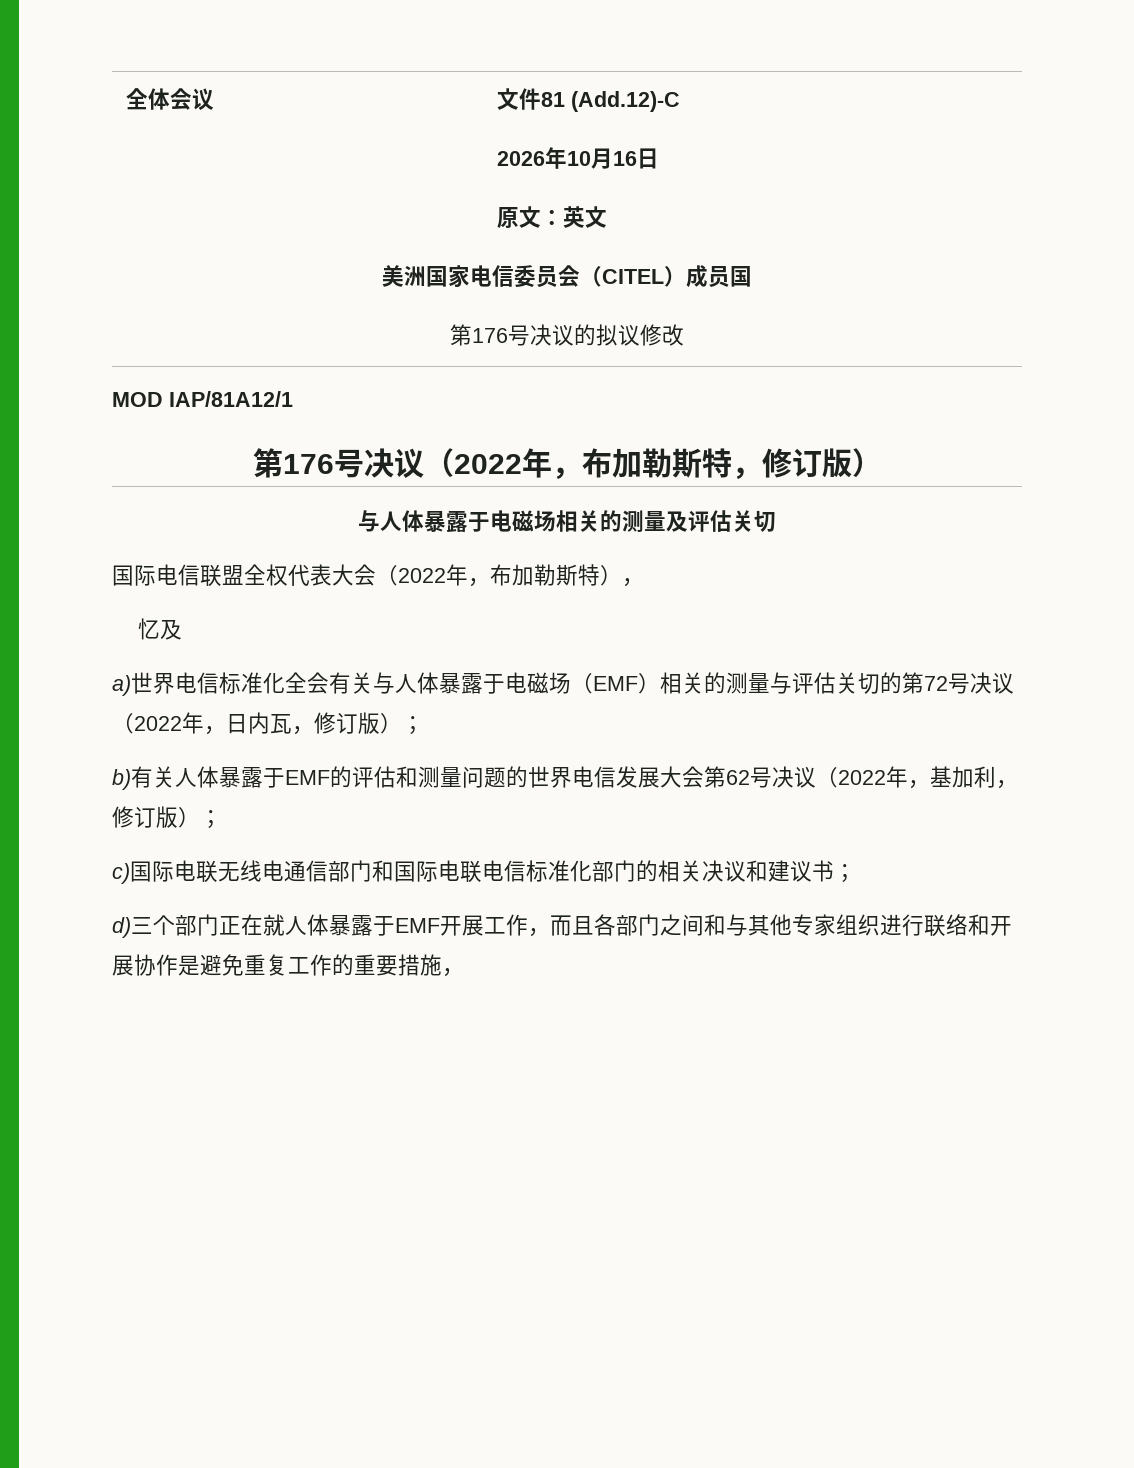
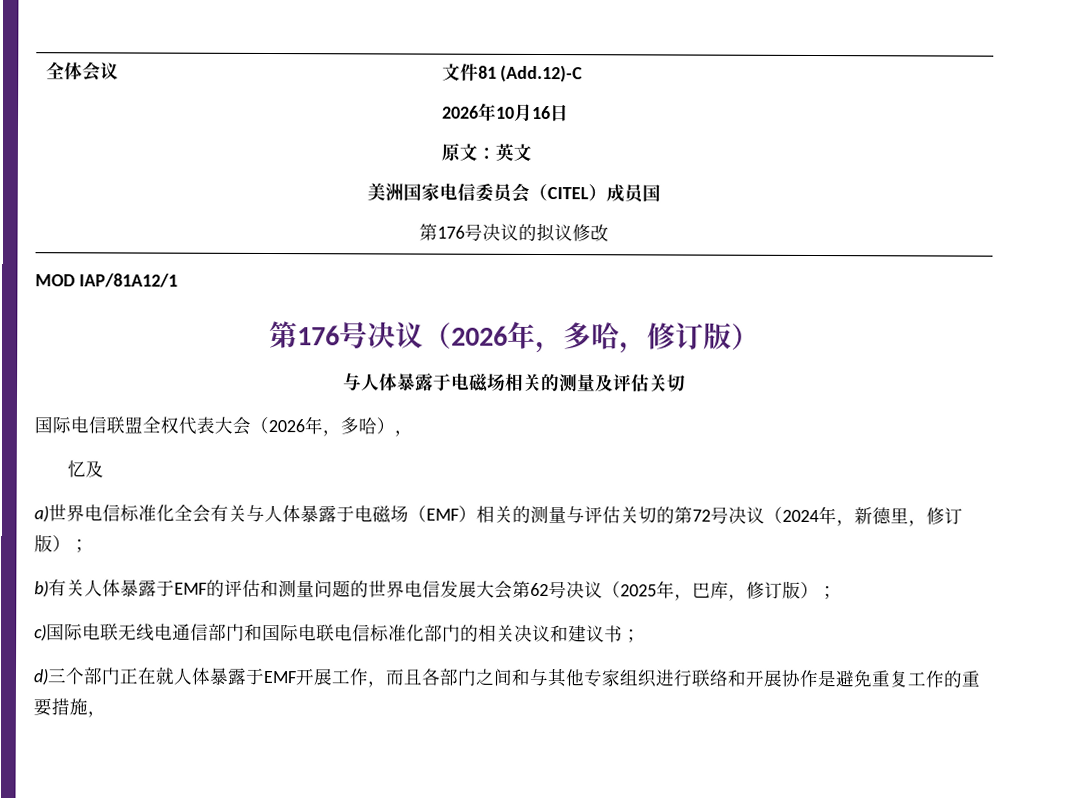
[453,448,732,480] 2022年，布加勒斯特 -> [450,321,620,354] 2026年，多哈
[398,564,600,587] 2022年，布加勒斯特 -> [268,416,377,437] 2026年，多哈
[134,712,292,735] 2022年，日内瓦 -> [782,506,909,527] 2024年，新德里
[838,766,996,789] 2022年，基加利 -> [620,580,729,601] 2025年，巴库

